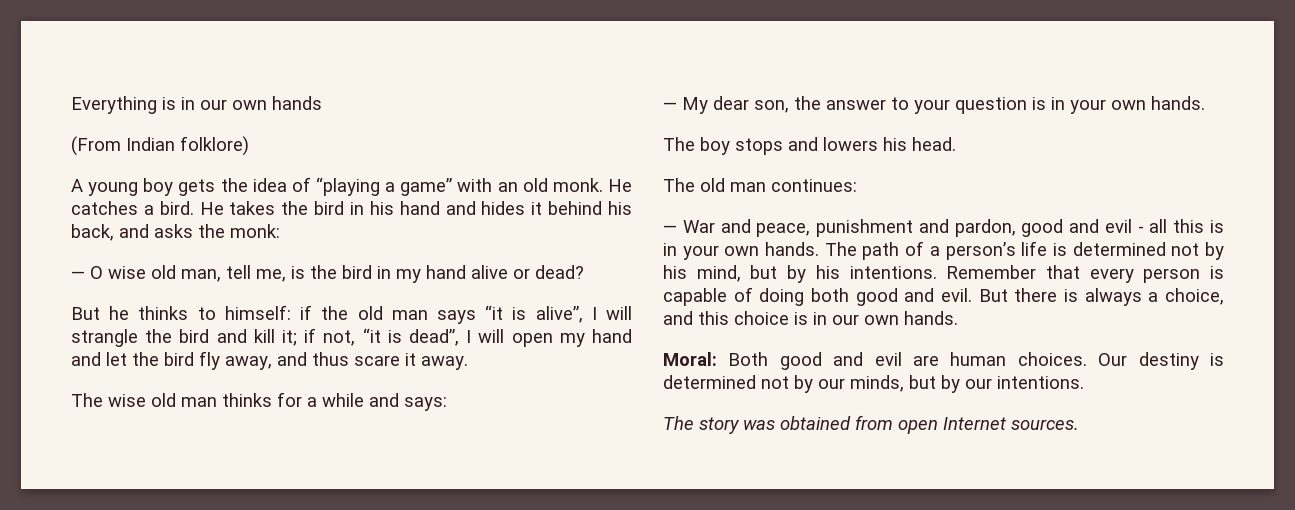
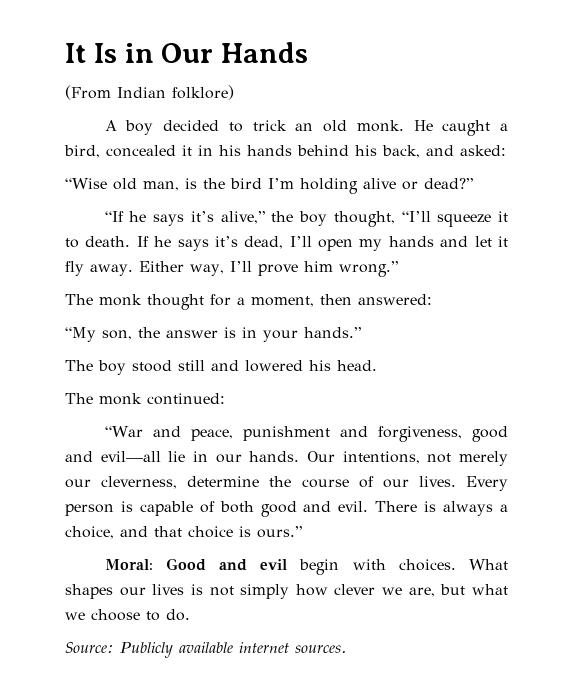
[71,96,322,114] [71,136,249,156] [71,177,633,196] [71,201,632,215] [71,224,280,241] [71,265,584,283] [71,305,632,324] [71,328,505,347] Everything is in our own hands // (From Indian folklore) // A young boy gets the idea of “playing a game” with an old monk. He catches a bird. He takes the bird in his hand and hides it behind his back, and asks the monk: // — O wise old man, tell me, is the bird in my hand alive or dead? // But he thinks to himself: if the old man says “it is alive”, I will strangle the bird and kill it; if not, “it is dead”, I will -> [65,42,309,63] [65,85,234,100] [104,120,508,136] [64,145,506,158] [65,178,473,194] [104,211,508,227] [65,236,312,251] It Is in Our Hands // (From Indian folklore) // A boy decided to trick an old monk. He caught a bird, concealed it in his hands behind his back, and asked: // “Wise old man, is the bird I’m holding alive or dead?” // “If he says it’s alive,” the boy thought, “I’ll squeeze it to death. If he says it’s dead, I’ll
[592,329,632,343] hand -> [388,236,434,247] hands
[132,351,468,370] [71,392,447,411] [663,96,1205,114] the bird fly away, and thus scare it away. // The wise old man thinks for a while and says: // — My dear son, the answer to your question is in your own hands. -> [497,236,508,247] [65,261,398,277] [65,294,432,310] [65,327,361,342] it fly away. Either way, I’ll prove him wrong.” // The monk thought for a moment, then answered: // “My son, the answer is in your hands.”
[735,137,878,155] stops and lowers -> [132,360,303,372] stood still and lowered
[700,178,857,192] [663,220,715,233] old man continues: // — War -> [99,393,225,405] [104,426,143,437] monk continued: // “War
[954,219,1224,237] [663,241,1224,260] [663,265,1134,283] pardon, good and evil - all this is in your own hands. The path of a person’s life is determined not by his mind, but by his intentions. Remember that every -> [377,426,508,442] [65,451,509,466] [65,476,508,491] forgiveness, good and evil—all lie in our hands. Our intentions, not merely our cleverness, determine the course of our lives. Every
[759,288,805,306] doing -> (215, 507) none
[978,288,1058,302] But there -> [375,501,418,512] There
[698,311,729,325] this -> [154,526,182,537] that
[813,311,958,325] [663,352,1224,370] [663,375,1084,393] [663,415,1006,434] in our own hands. // Moral: Both good and evil are human choices. Our destiny is determined not by our minds, but by our intentions. // The story was obtained from open Internet -> [257,526,302,538] [104,558,508,575] [65,584,508,599] [65,609,190,621] [65,642,289,658] ours.” // Moral: Good and evil begin with choices. What shapes our lives is not simply how clever we are, but what we choose to do. // Source: Publicly available internet

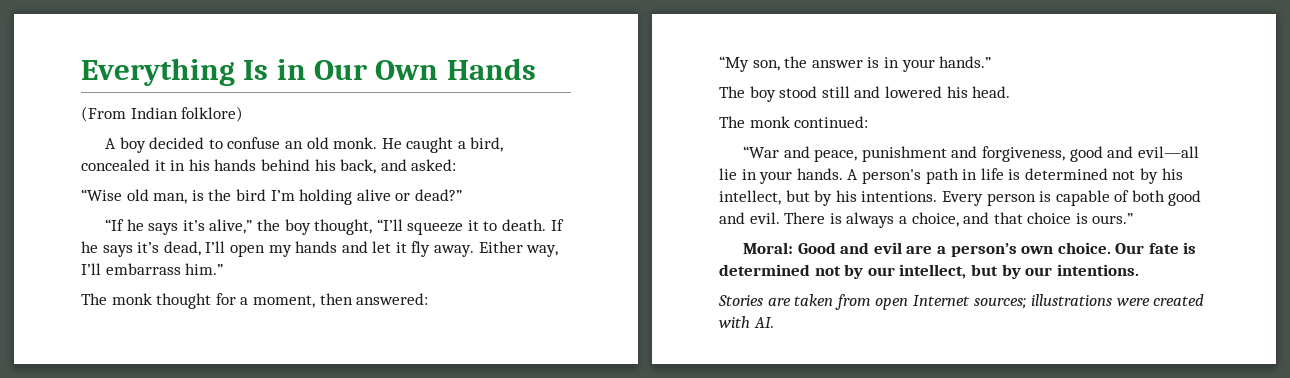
[65,43,86,63] It -> [81,58,235,86] Everything
(214, 53) none -> [375,60,439,80] Own
[252,120,287,131] trick -> [227,137,281,149] confuse
[257,261,398,277] prove him wrong.” -> [105,263,224,275] embarrass him.”
[215,451,509,466] [65,476,456,489] our hands. Our intentions, not merely our cleverness, determine the course of our lives. -> [759,168,1183,184] [719,190,938,206] your hands. A person's path in life is determined not by his intellect, but by his intentions.
[299,559,508,575] [65,584,508,599] [65,609,190,621] [65,642,346,658] begin with choices. What shapes our lives is not simply how clever we are, but what we choose to do. // Source: Publicly available internet sources. -> [906,242,1197,257] [719,264,1139,279] [718,294,1205,310] [719,316,774,328] are a person’s own choice. Our fate is determined not by our intellect, but by our intentions. // Stories are taken from open Internet sources; illustrations were created with AI.

